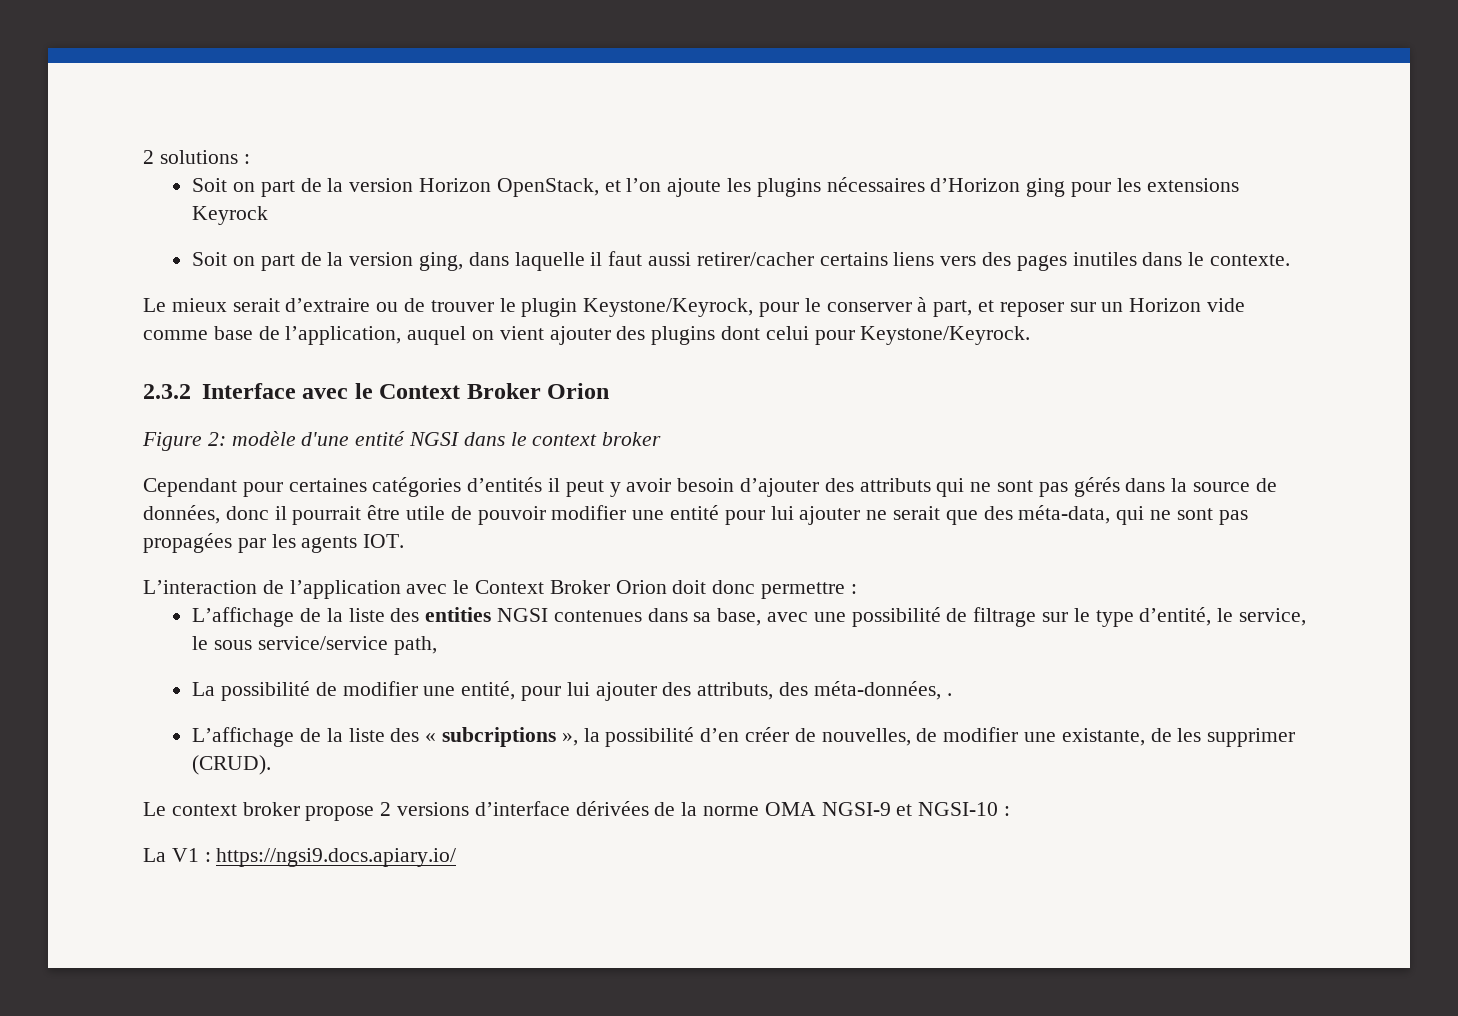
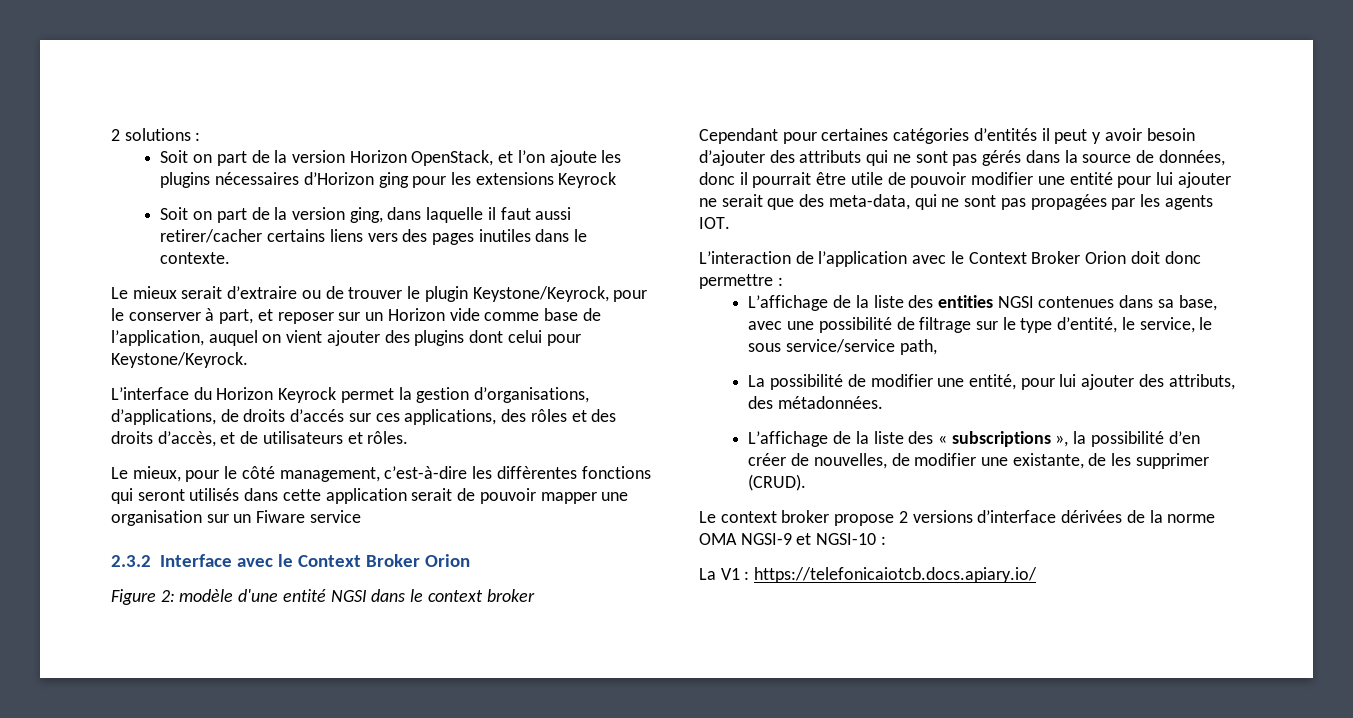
(1031, 335) none -> [111,387,590,403] [111,409,617,425] [111,431,409,447] [111,466,651,482] [111,488,629,504] [111,510,361,526] // L’interface du Horizon Keyrock permet la gestion d’organisations, d’applications, de droits d’accés sur ces applications, des rôles et des droits d’accès, et de utilisateurs et rôles. // Le mieux, pour le côté management, c’est-à-dire les diffèrentes fonctions qui seront utilisés dans cette application serait de pouvoir mapper une organisation sur un Fiware service
[1018,505,1111,524] méta-data, -> [828,194,910,210] meta-data,
[813,681,952,700] méta-données, . -> [778,396,884,409] métadonnées.
[441,727,556,747] subcriptions -> [951,431,1051,447] subscriptions
[216,848,457,867] https://ngsi9.docs.apiary.io/ -> [754,567,1038,583] https://telefonicaiotcb.docs.apiary.io/

